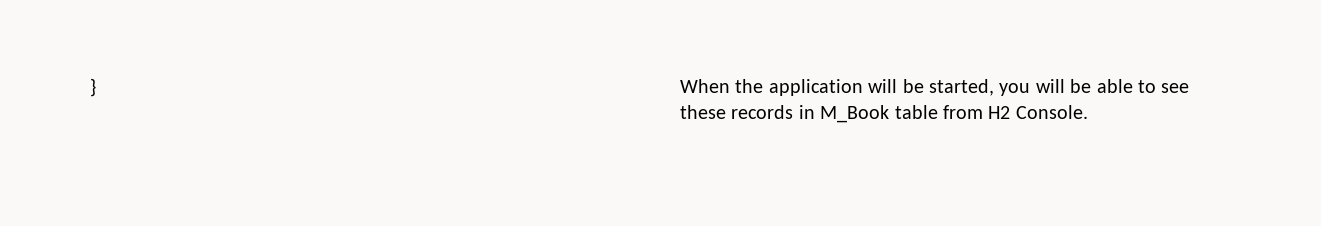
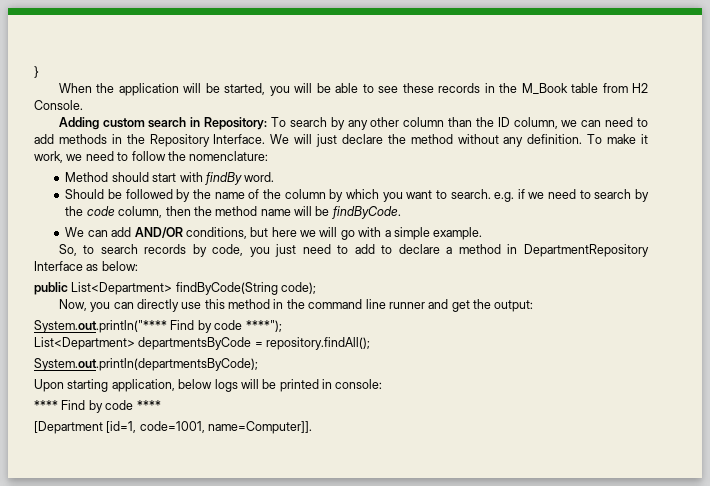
(815, 112) none -> [499,83,518,93] the
(1088, 112) none -> [58,117,648,130] [34,134,648,147] [34,151,269,163] [65,172,275,185] [65,189,649,202] [65,206,401,219] [65,227,483,240] [58,244,649,257] [34,261,138,271] [34,282,317,295] [58,299,534,312] [34,320,282,333] [34,337,371,350] [34,358,258,371] [34,379,383,392] [34,400,161,413] [34,421,313,434] // Adding custom search in Repository: To search by any other column than the ID column, we can need to add methods in the Repository Interface. We will just declare the method without any definition. To make it work, we need to follow the nomenclature: // Method should start with findBy word. // Should be followed by the name of the column by which you want to search. e.g. if we need to search by the code column, then the method name will be findByCode. // We can add AND/OR conditions, but here we will go with a simple example. // So, to search records by code, you just need to add to declare a method in DepartmentRepository Interface as below: // public List<Department> findByCode(String code); // Now, you can directly use this method in the command line runner and get the output: // System.out.println("**** Find by code ****"); // List<Department> departmentsByCode = repository.findAll(); // System.out.println(departmentsByCode); // Upon starting application, below logs will be printed in console: // **** Find by code **** // [Department [id=1, code=1001, name=Computer]].

